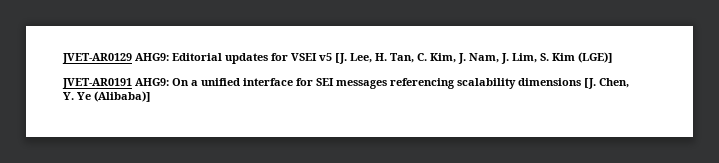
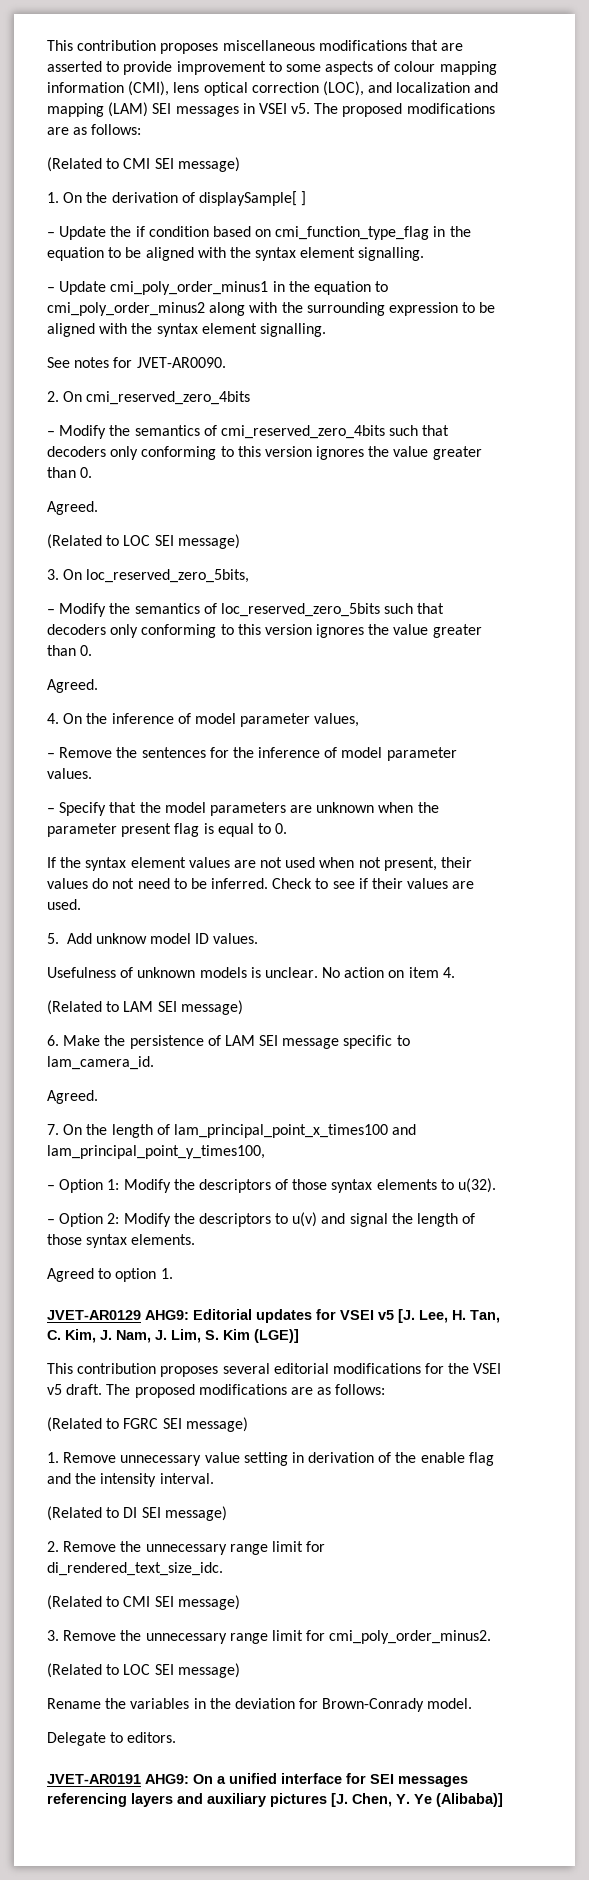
(62, 58) none -> [47,40,464,54] [47,61,497,75] [47,81,499,96] [47,102,495,117] [47,124,142,135] [47,157,240,172] [47,191,307,206] [47,226,471,240] [47,247,425,261] [47,281,389,295] [47,302,496,316] [47,323,326,337] [47,357,226,368] [47,391,251,405] [47,425,450,439] [47,446,482,460] [47,467,93,478] [47,501,98,515] [47,534,240,549] [47,569,250,583] [47,603,445,617] [47,624,482,638] [47,645,93,656] [47,679,98,693] [47,713,360,727] [47,747,457,761] [47,768,92,779] [47,802,439,816] [47,823,288,837] [47,857,473,871] [47,878,475,889] [47,899,81,910] [47,933,259,944] [47,967,455,978] [47,1000,243,1015] [47,1035,410,1049] [47,1056,154,1070] [47,1090,98,1104] [47,1124,417,1138] [47,1145,265,1159] [47,1178,497,1193] [47,1212,476,1227] [47,1234,196,1248] [47,1268,173,1282] This contribution proposes miscellaneous modifications that are asserted to provide improvement to some aspects of colour mapping information (CMI), lens optical correction (LOC), and localization and mapping (LAM) SEI messages in VSEI v5. The proposed modifications are as follows: // (Related to CMI SEI message) // 1. On the derivation of displaySample[ ] // – Update the if condition based on cmi_function_type_flag in the equation to be aligned with the syntax element signalling. // – Update cmi_poly_order_minus1 in the equation to cmi_poly_order_minus2 along with the surrounding expression to be aligned with the syntax element signalling. // See notes for JVET-AR0090. // 2. On cmi_reserved_zero_4bits // – Modify the semantics of cmi_reserved_zero_4bits such that decoders only conforming to this version ignores the value greater than 0. // Agreed. // (Related to LOC SEI message) // 3. On loc_reserved_zero_5bits, // – Modify the semantics of loc_reserved_zero_5bits such that decoders only conforming to this version ignores the value greater than 0. // Agreed. // 4. On the inference of model parameter values, // – Remove the sentences for the inference of model parameter values. // – Specify that the model parameters are unknown when the parameter present flag is equal to 0. // If the syntax element values are not used when not present, their values do not need to be inferred. Check to see if their values are used. // 5. Add unknow model ID values. // Usefulness of unknown models is unclear. No action on item 4. // (Related to LAM SEI message) // 6. Make the persistence of LAM SEI message specific to lam_camera_id. // Agreed. // 7. On the length of lam_principal_point_x_times100 and lam_principal_point_y_times100, // – Option 1: Modify the descriptors of those syntax elements to u(32). // – Option 2: Modify the descriptors to u(v) and signal the length of those syntax elements. // Agreed to option 1. //
(613, 57) none -> [47,1363,502,1377] [47,1384,386,1398] [47,1417,248,1432] [47,1452,494,1466] [47,1473,214,1487] [47,1506,227,1521] [47,1541,326,1555] [47,1562,223,1576] [47,1595,240,1610] [47,1630,492,1644] [47,1663,240,1678] [47,1698,473,1712] [47,1732,177,1746] // This contribution proposes several editorial modifications for the VSEI v5 draft. The proposed modifications are as follows: // (Related to FGRC SEI message) // 1. Remove unnecessary value setting in derivation of the enable flag and the intensity interval. // (Related to DI SEI message) // 2. Remove the unnecessary range limit for di_rendered_text_size_idc. // (Related to CMI SEI message) // 3. Remove the unnecessary range limit for cmi_poly_order_minus2. // (Related to LOC SEI message) // Rename the variables in the deviation for Brown-Conrady model. // Delegate to editors.
[457,78,581,89] scalability dimensions -> [131,1793,327,1807] layers and auxiliary pictures

